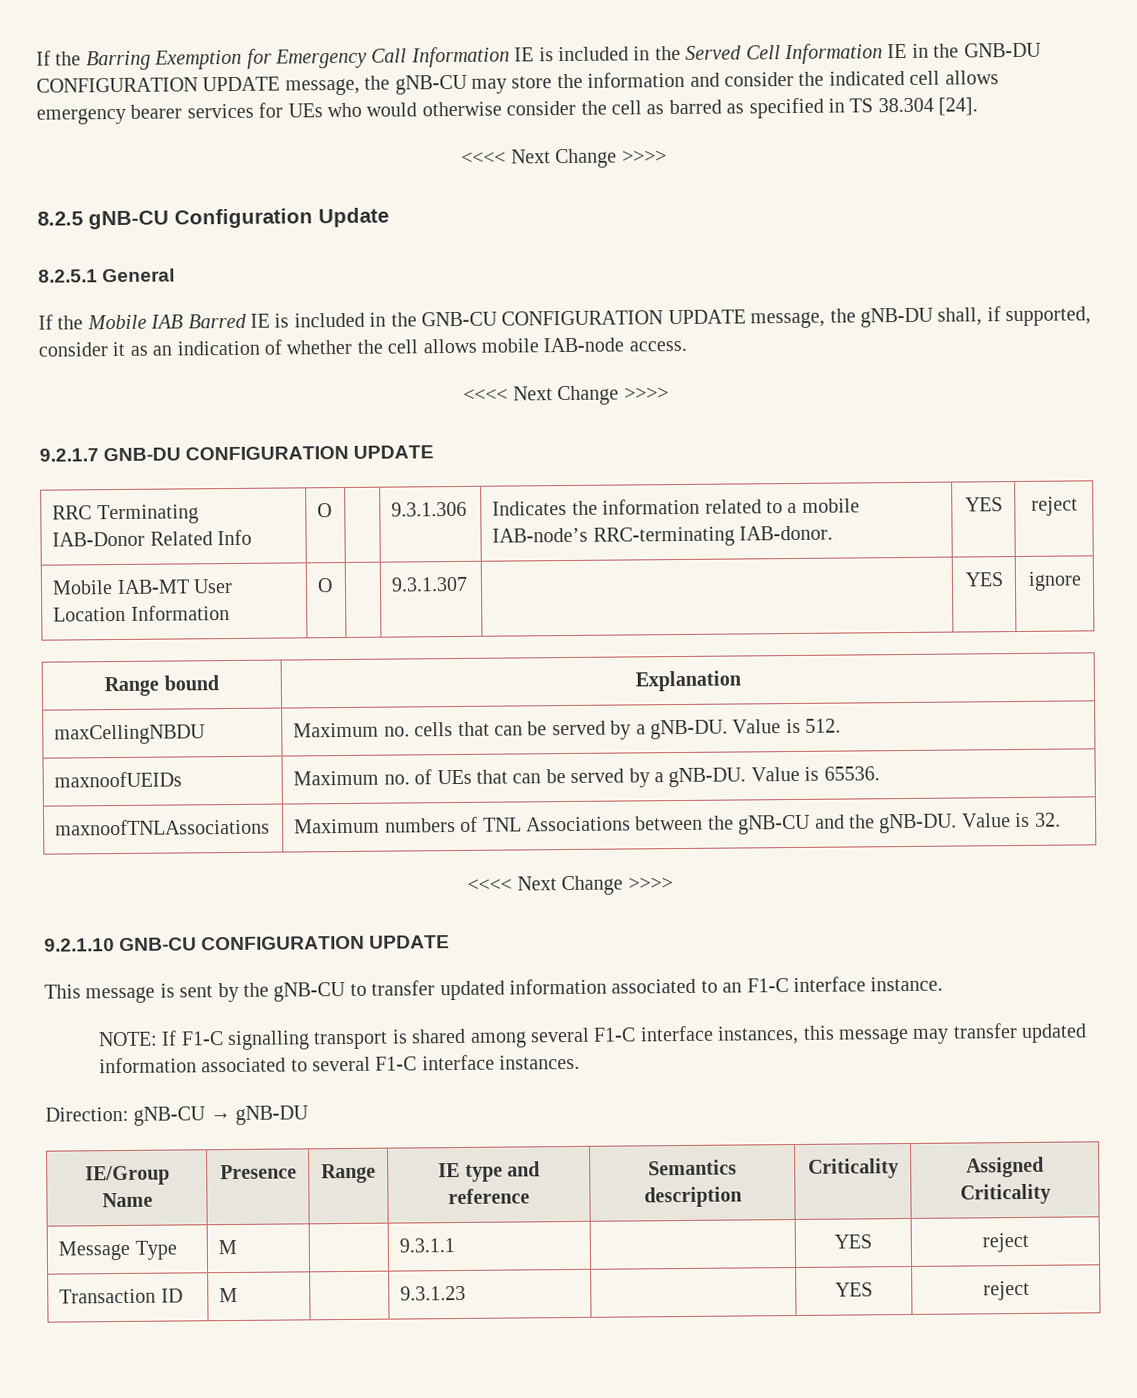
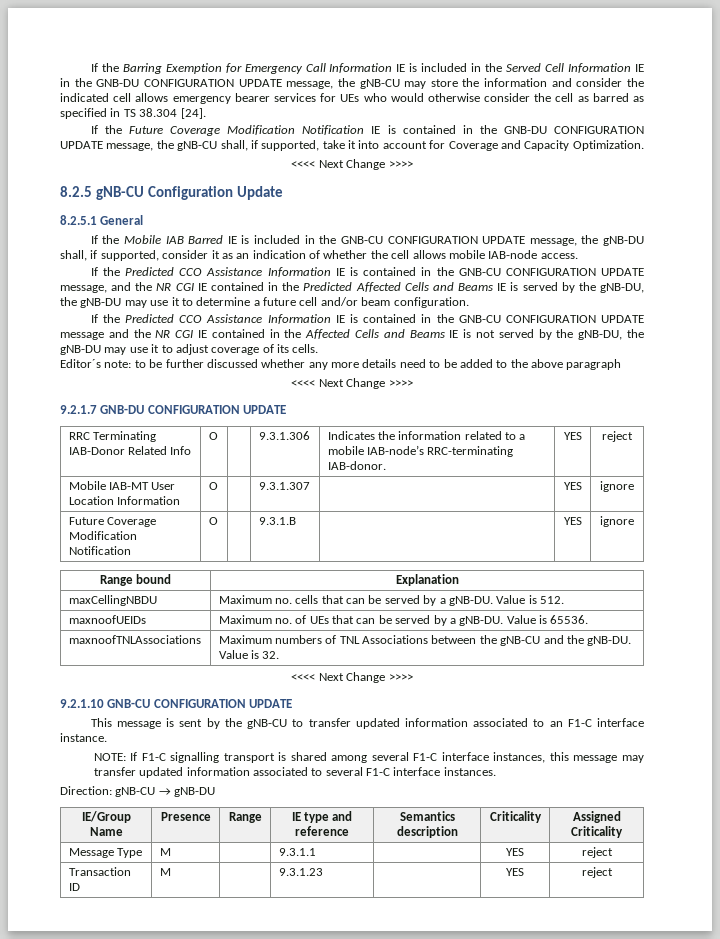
(979, 106) none -> [90,125,645,136] [60,140,644,151] // If the Future Coverage Modification Notification IE is contained in the GNB-DU CONFIGURATION UPDATE message, the gNB-CU shall, if supported, take it into account for Coverage and Capacity Optimization.
(687, 346) none -> [90,267,644,277] [60,282,644,293] [60,297,469,308] [90,314,644,324] [60,329,644,340] [60,344,319,355] [60,359,622,370] // If the Predicted CCO Assistance Information IE is contained in the GNB-CU CONFIGURATION UPDATE message, and the NR CGI IE contained in the Predicted Affected Cells and Beams IE is served by the gNB-DU, the gNB-DU may use it to determine a future cell and/or beam configuration. // If the Predicted CCO Assistance Information IE is contained in the GNB-CU CONFIGURATION UPDATE message and the NR CGI IE contained in the Affected Cells and Beams IE is not served by the gNB-DU, the gNB-DU may use it to adjust coverage of its cells. // Editor´s note: to be further discussed whether any more details need to be added to the above paragraph
(1082, 581) none -> [68,517,156,527] [68,531,137,540] [68,546,131,555] [208,517,218,525] [258,517,296,525] [563,517,582,525] [600,516,634,527] // Future Coverage Modification Notification | O | | 9.3.1.B | | YES | ignore

